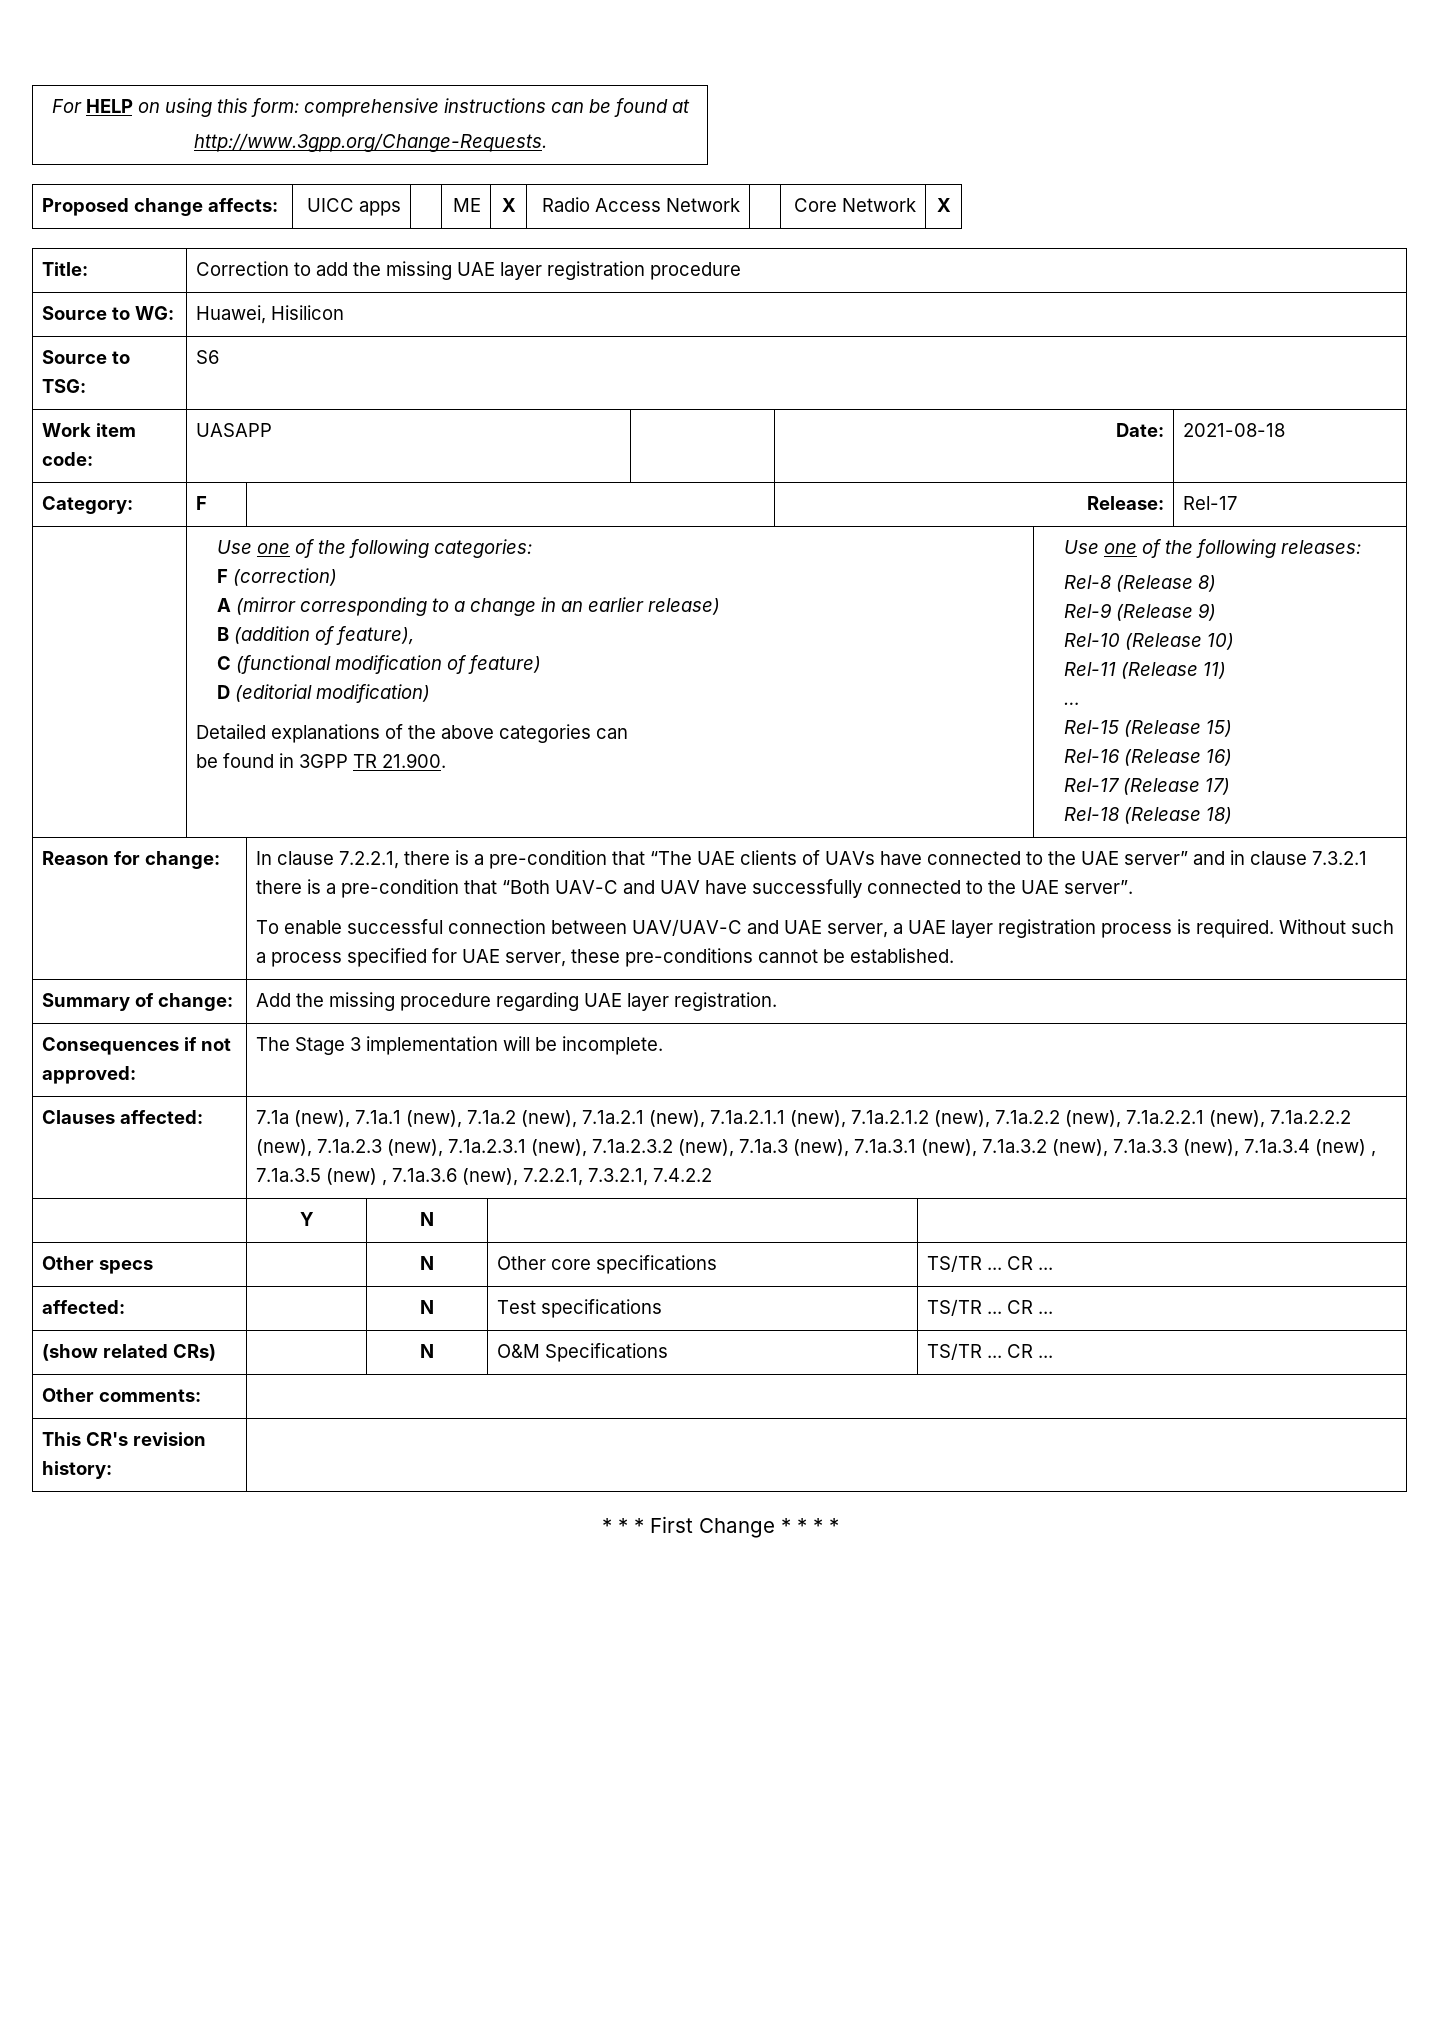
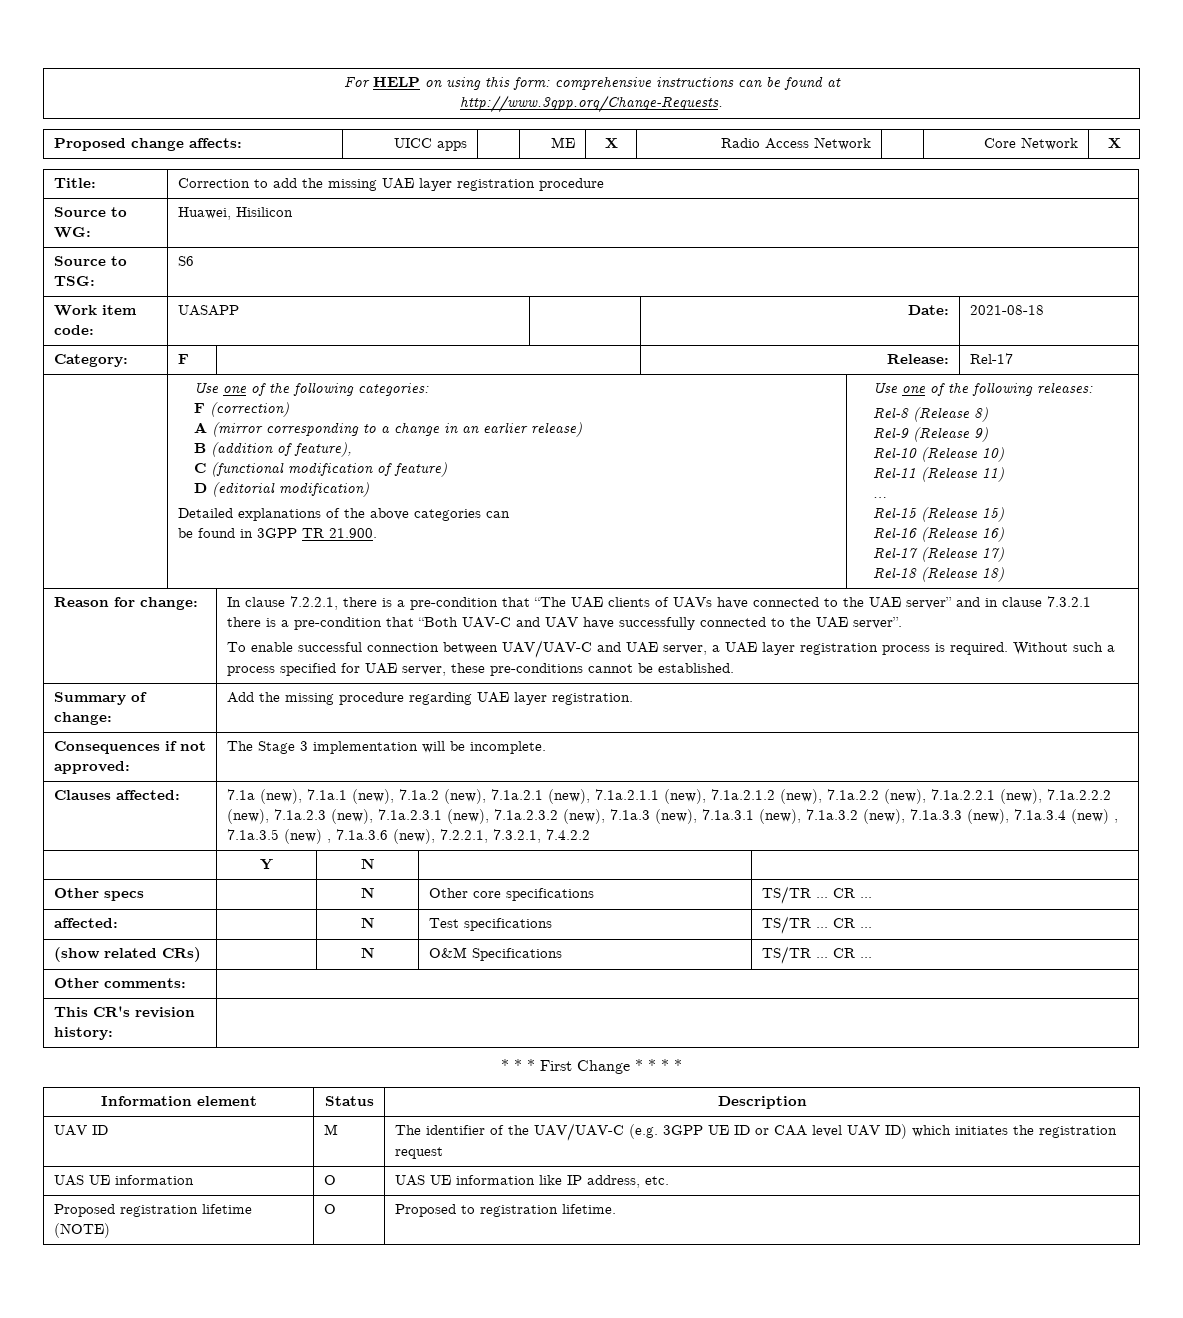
(839, 1525) none -> [100,1096,257,1106] [324,1096,374,1106] [717,1096,807,1109] [53,1125,108,1136] [323,1124,338,1135] [394,1123,1117,1141] [394,1147,443,1159] [53,1175,194,1186] [323,1175,336,1185] [394,1175,669,1188] [53,1204,252,1217] [53,1223,110,1238] [323,1204,336,1214] [394,1204,616,1217] // Information element | Status | Description // UAV ID | M | The identifier of the UAV/UAV-C (e.g. 3GPP UE ID or CAA level UAV ID) which initiates the registration request // UAS UE information | O | UAS UE information like IP address, etc. // Proposed registration lifetime (NOTE) | O | Proposed to registration lifetime.

